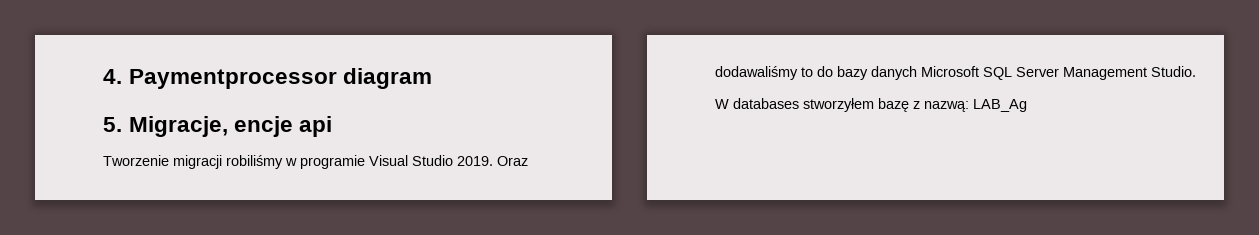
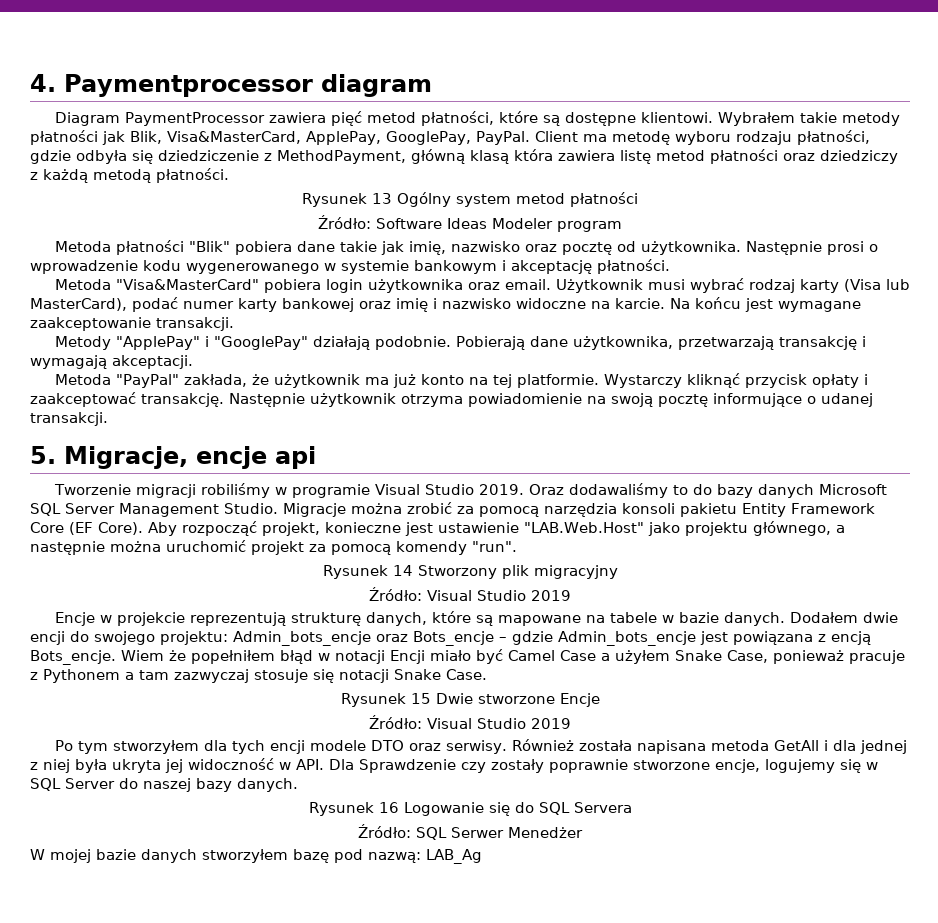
(433, 78) none -> [54,111,900,126] [30,130,870,145] [30,149,898,164] [30,168,229,183] [302,192,638,207] [318,215,622,232] [54,240,878,255] [30,259,670,274] [54,278,910,293] [30,297,861,312] [30,317,234,331] [54,336,866,350] [30,355,193,369] [54,373,868,388] [30,392,873,407] [30,412,108,426] // Diagram PaymentProcessor zawiera pięć metod płatności, które są dostępne klientowi. Wybrałem takie metody płatności jak Blik, Visa&MasterCard, ApplePay, GooglePay, PayPal. Client ma metodę wyboru rodzaju płatności, gdzie odbyła się dziedziczenie z MethodPayment, główną klasą która zawiera listę metod płatności oraz dziedziczy z każdą metodą płatności. // Rysunek 13 Ogólny system metod płatności // Źródło: Software Ideas Modeler program // Metoda płatności "Blik" pobiera dane takie jak imię, nazwisko oraz pocztę od użytkownika. Następnie prosi o wprowadzenie kodu wygenerowanego w systemie bankowym i akceptację płatności. // Metoda "Visa&MasterCard" pobiera login użytkownika oraz email. Użytkownik musi wybrać rodzaj karty (Visa lub MasterCard), podać numer karty bankowej oraz imię i nazwisko widoczne na karcie. Na końcu jest wymagane zaakceptowanie transakcji. // Metody "ApplePay" i "GooglePay" działają podobnie. Pobierają dane użytkownika, przetwarzają transakcję i wymagają akceptacji. // Metoda "PayPal" zakłada, że użytkownik ma już konto na tej platformie. Wystarczy kliknąć przycisk opłaty i zaakceptować transakcję. Następnie użytkownik otrzyma powiadomienie na swoją pocztę informujące o udanej transakcji.
[715,98,799,109] // W databases -> [283,502,875,517] [30,521,845,536] [30,540,517,555] [322,565,618,579] [369,587,571,601] [54,611,898,626] [30,631,871,646] [30,649,905,665] [30,669,487,683] [340,693,600,707] [369,715,571,729] [54,739,907,754] [30,758,878,773] [30,778,298,792] [308,802,632,816] [358,824,583,840] [30,849,197,863] Migracje można zrobić za pomocą narzędzia konsoli pakietu Entity Framework Core (EF Core). Aby rozpocząć projekt, konieczne jest ustawienie "LAB.Web.Host" jako projektu głównego, a następnie można uruchomić projekt za pomocą komendy "run". // Rysunek 14 Stworzony plik migracyjny // Źródło: Visual Studio 2019 // Encje w projekcie reprezentują strukturę danych, które są mapowane na tabele w bazie danych. Dodałem dwie encji do swojego projektu: Admin_bots_encje oraz Bots_encje – gdzie Admin_bots_encje jest powiązana z encją Bots_encje. Wiem że popełniłem błąd w notacji Encji miało być Camel Case a użyłem Snake Case, ponieważ pracuje z Pythonem a tam zazwyczaj stosuje się notacji Snake Case. // Rysunek 15 Dwie stworzone Encje // Źródło: Visual Studio 2019 // Po tym stworzyłem dla tych encji modele DTO oraz serwisy. Również została napisana metoda GetAll i dla jednej z niej była ukryta jej widoczność w API. Dla Sprawdzenie czy zostały poprawnie stworzone encje, logujemy się w SQL Server do naszej bazy danych. // Rysunek 16 Logowanie się do SQL Servera // Źródło: SQL Serwer Menedżer // W mojej bazie danych
[913,101,920,109] z -> [334,849,363,863] pod

